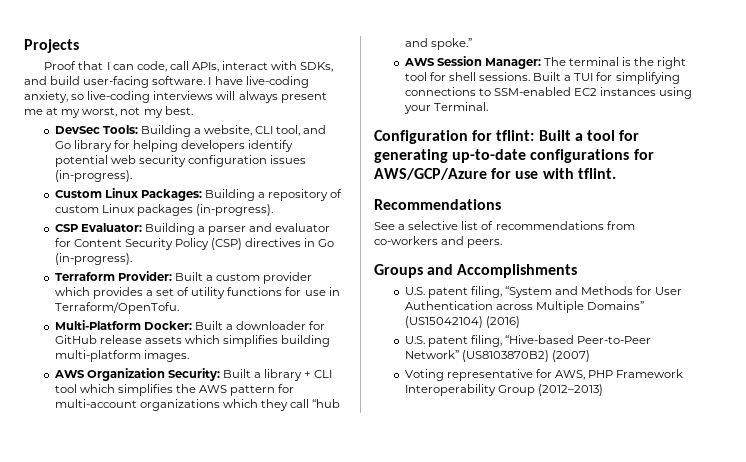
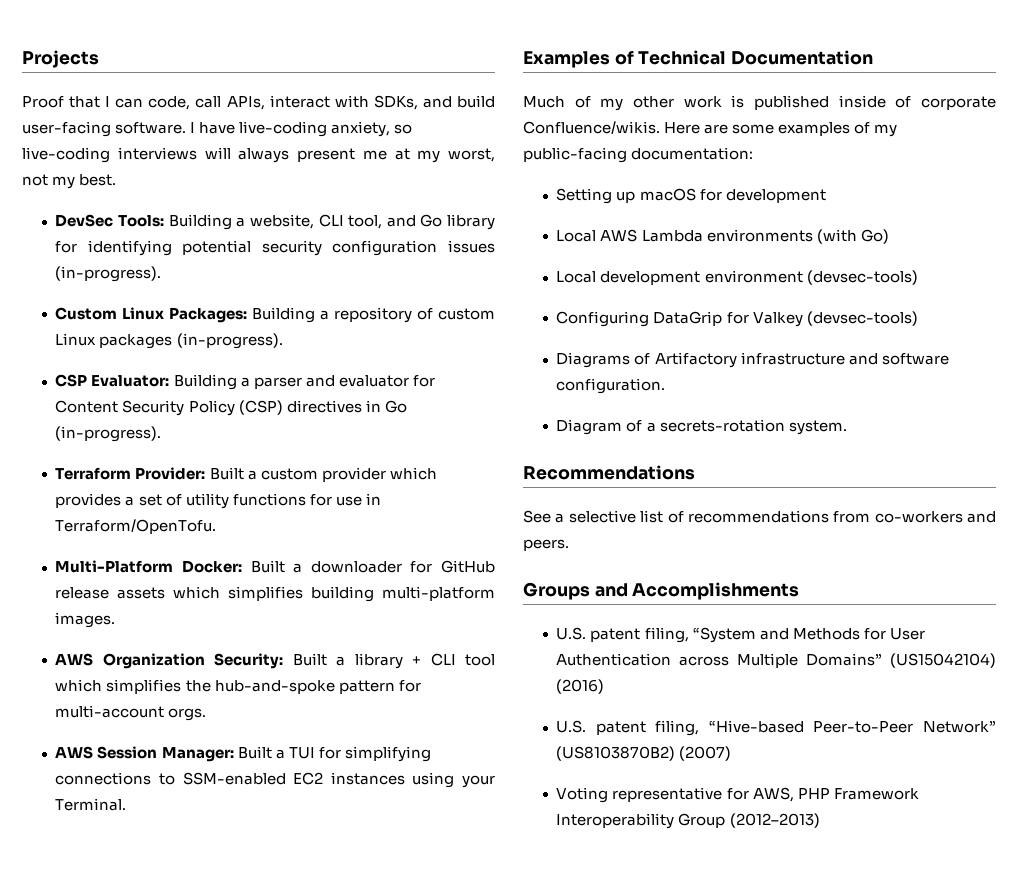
[133,140,294,152] [54,155,136,167] helping developers identify potential web -> [87,240,252,256] identifying potential
[199,385,228,393] AWS -> [214,680,335,694] hub-and-spoke
[139,399,341,411] [404,38,472,50] [403,56,687,69] [404,72,531,81] organizations which they call “hub and spoke.” // AWS Session Manager: The terminal is the right tool for shell sessions. -> [168,708,207,721] [55,746,234,762] orgs. // AWS Session Manager:
[374,130,640,144] [374,149,654,163] [374,168,616,180] Configuration for tflint: Built a tool for generating up-to-date configurations for AWS/GCP/Azure for use with tflint. -> [523,50,874,68] [523,95,996,111] [523,121,898,137] [523,147,754,163] [556,188,826,204] [556,229,889,244] [556,270,918,285] [556,311,918,327] [556,352,949,368] [556,378,666,394] [556,419,847,435] Examples of Technical Documentation // Much of my other work is published inside of corporate Confluence/wikis. Here are some examples of my public-facing documentation: // Setting up macOS for development // Local AWS Lambda environments (with Go) // Local development environment (devsec-tools) // Configuring DataGrip for Valkey (devsec-tools) // Diagrams of Artifactory infrastructure and software configuration. // Diagram of a secrets-rotation system.

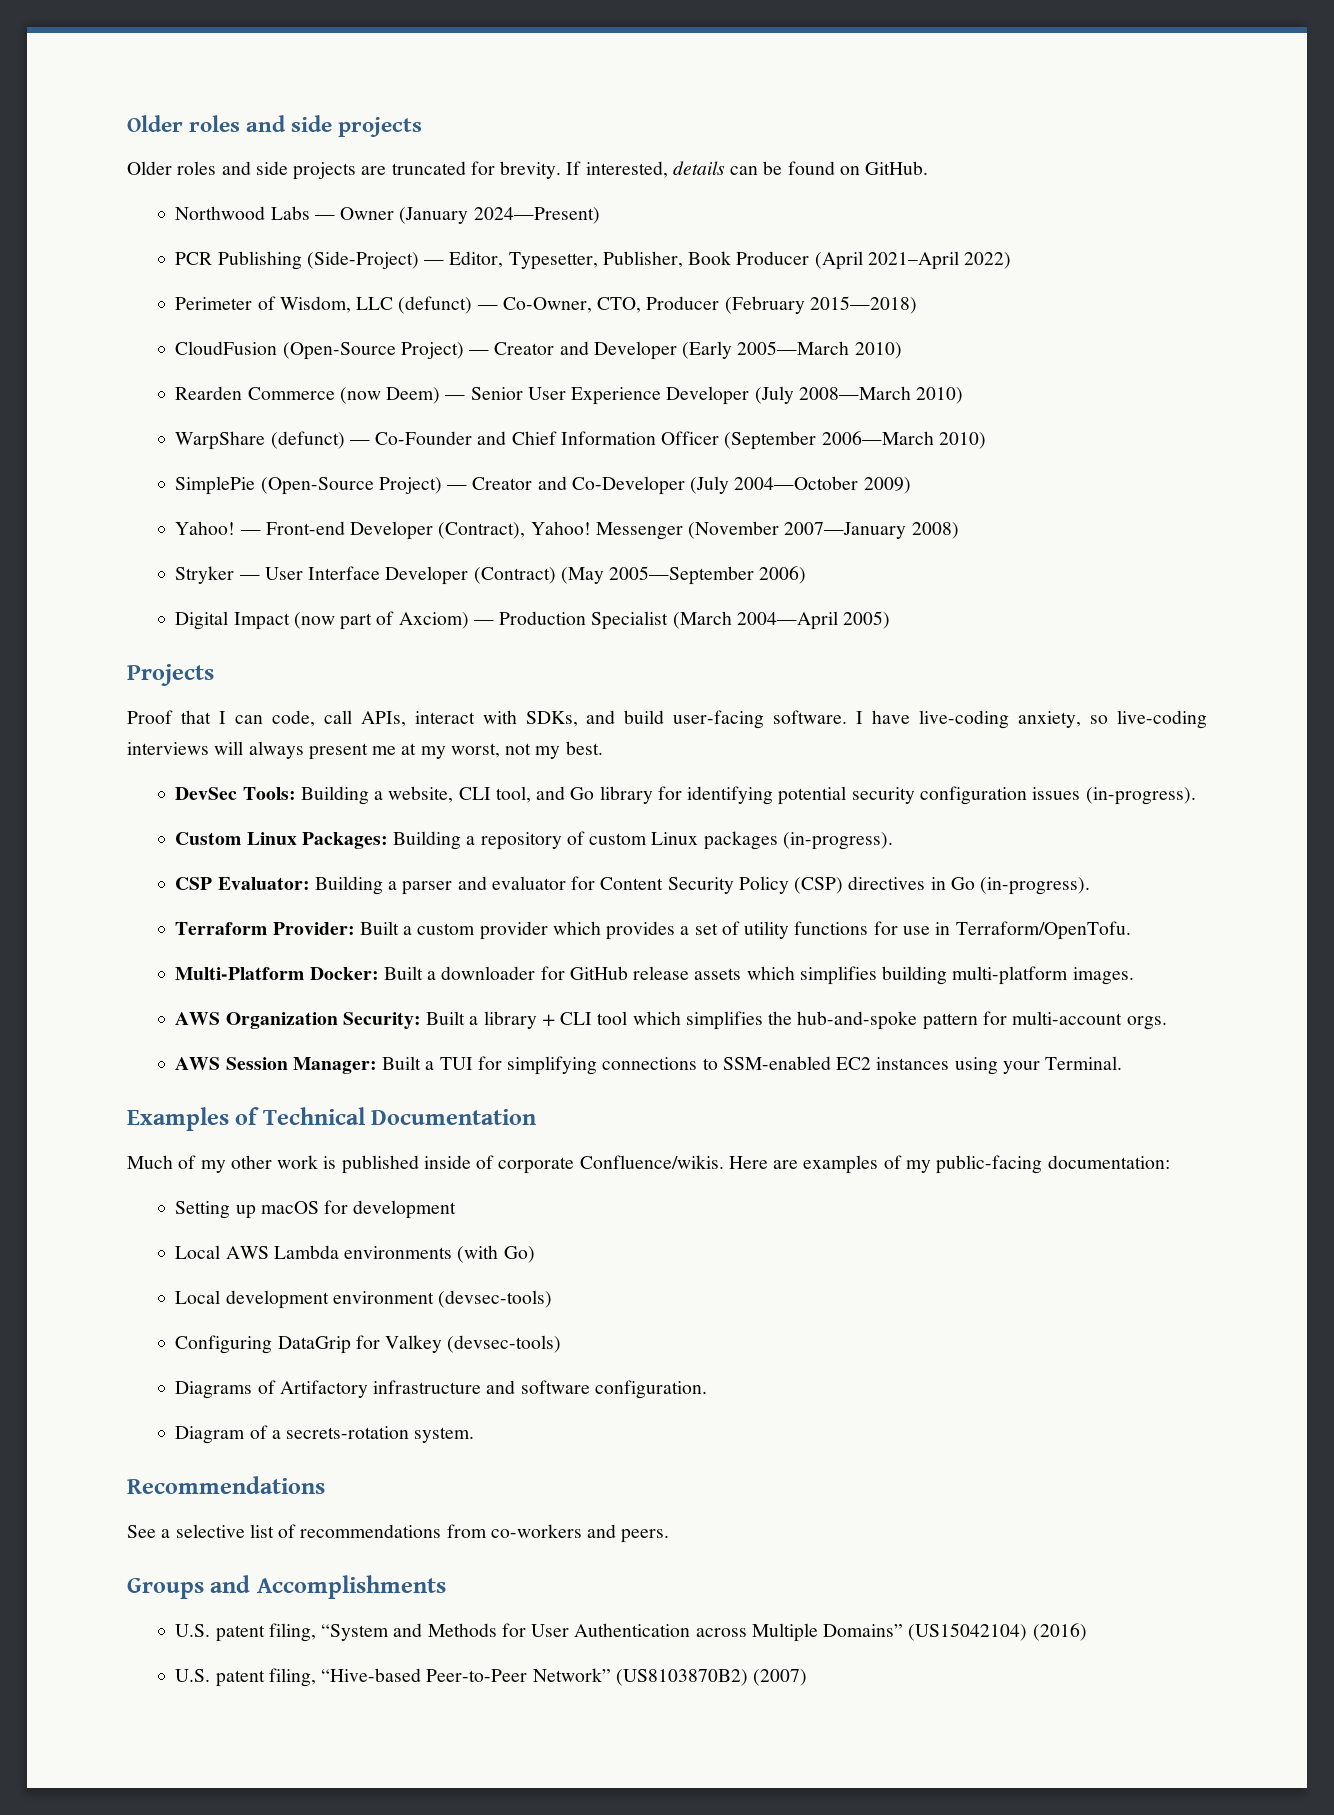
(22, 59) none -> [127,115,423,137] [127,161,929,180] [175,206,600,224] [175,251,1012,270] [175,296,917,314] [175,341,902,360] [175,386,964,405] [175,431,986,450] [175,476,911,495] [175,521,959,540] [175,566,807,585] [175,611,891,630] Older roles and side projects // Older roles and side projects are truncated for brevity. If interested, details can be found on GitHub. // Northwood Labs — Owner (January 2024—Present) // PCR Publishing (Side-Project) — Editor, Typesetter, Publisher, Book Producer (April 2021–April 2022) // Perimeter of Wisdom, LLC (defunct) — Co-Owner, CTO, Producer (February 2015—2018) // CloudFusion (Open-Source Project) — Creator and Developer (Early 2005—March 2010) // Rearden Commerce (now Deem) — Senior User Experience Developer (July 2008—March 2010) // WarpShare (defunct) — Co-Founder and Chief Information Officer (September 2006—March 2010) // SimplePie (Open-Source Project) — Creator and Co-Developer (July 2004—October 2009) // Yahoo! — Front-end Developer (Contract), Yahoo! Messenger (November 2007—January 2008) // Stryker — User Interface Developer (Contract) (May 2005—September 2006) // Digital Impact (now part of Axciom) — Production Specialist (March 2004—April 2005) //
[732,124,775,134] some -> (799, 1164) none
[556,787,919,803] [556,813,820,829] // Voting representative for AWS, PHP Framework Interoperability Group (2012–2013) -> (808, 1677) none

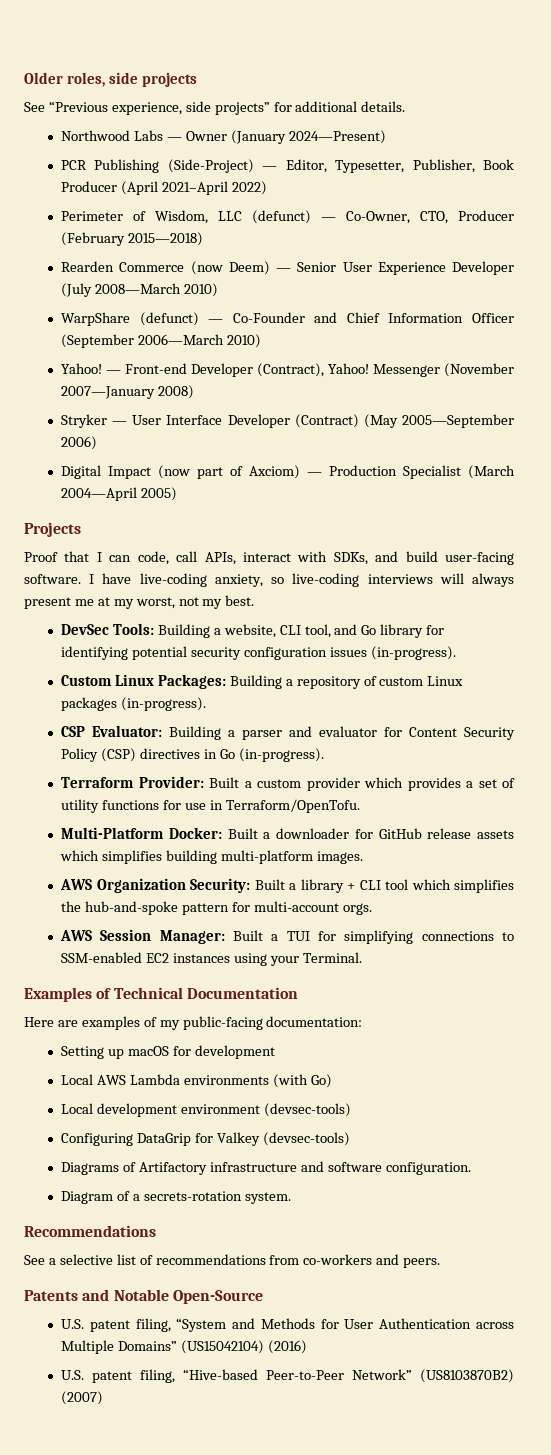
[127,115,287,132] Older roles and -> [24,72,106,87] Older roles,
[127,161,929,180] Older roles and side projects are truncated for brevity. If interested, details can be found on GitHub. -> [24,101,406,115] See “Previous experience, side projects” for additional details.
[175,341,902,360] // CloudFusion (Open-Source Project) — Creator and Developer (Early 2005—March 2010) -> (203, 239) none
[175,476,911,495] // SimplePie (Open-Source Project) — Creator and Co-Developer (July 2004—October 2009) -> (261, 341) none
[127,1155,724,1174] Much of my other work is published inside of corporate Confluence/wikis. -> (298, 993) none
[127,1575,446,1599] Groups and Accomplishments -> [24,1289,263,1304] Patents and Notable Open-Source

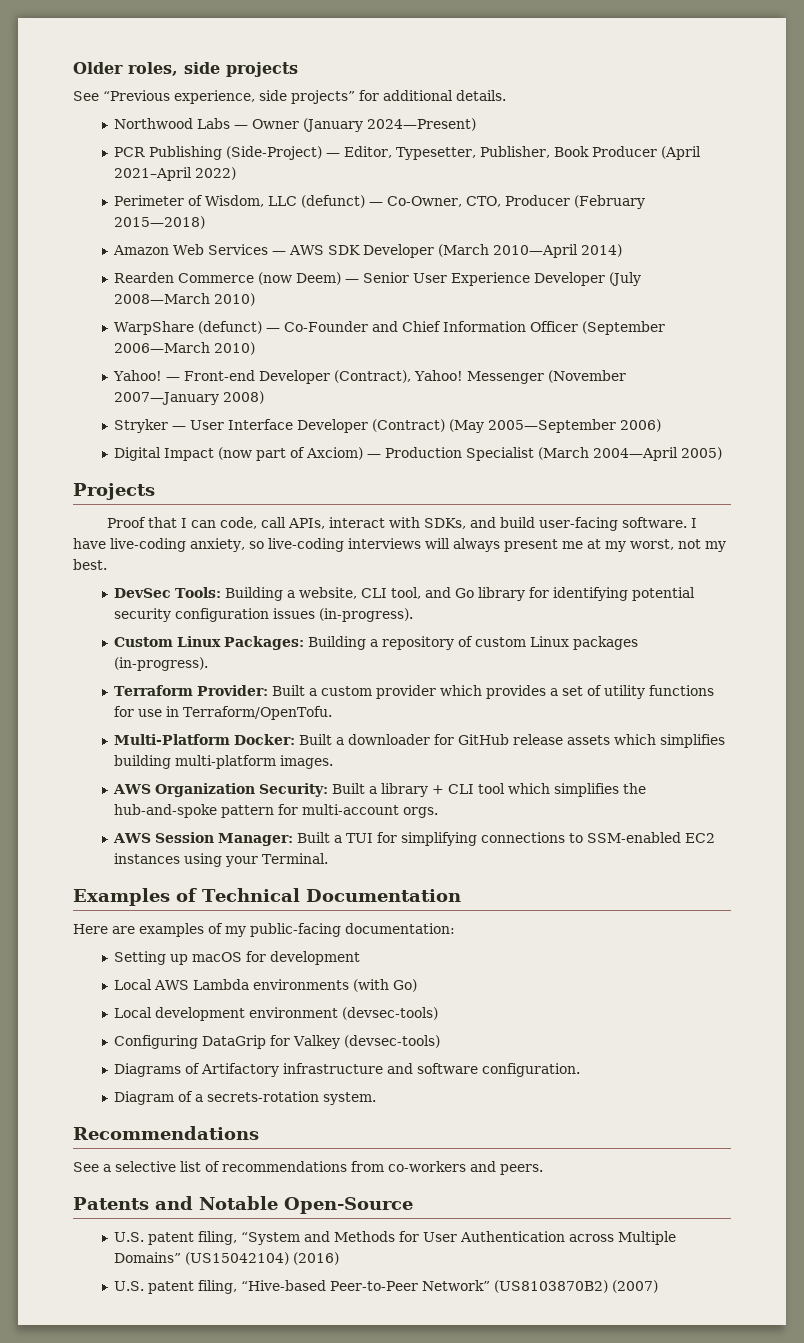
(203, 239) none -> [112,244,622,258] // Amazon Web Services — AWS SDK Developer (March 2010—April 2014)
[61,725,515,740] [61,748,324,762] // CSP Evaluator: Building a parser and evaluator for Content Security Policy (CSP) directives in Go (in-progress). -> (208, 664) none

